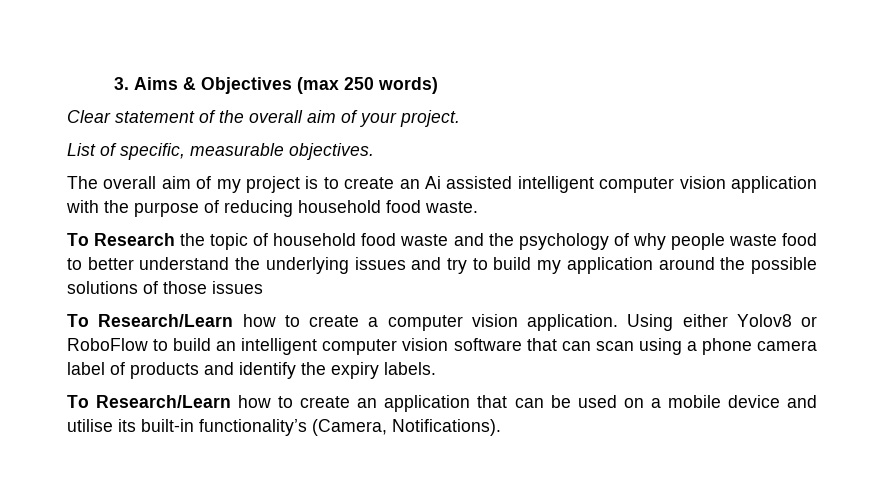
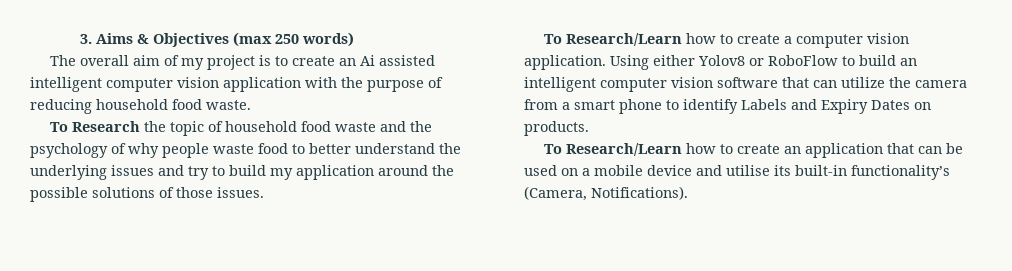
[67,110,460,127] [67,143,374,160] // Clear statement of the overall aim of your project. // List of specific, measurable objectives. -> (354, 39) none
[212,281,263,294] issues -> [217,187,264,198] issues.
[595,338,817,355] [67,362,436,379] scan using a phone camera label of products and identify the expiry labels. -> [841,77,967,88] [524,99,931,114] [524,121,589,136] utilize the camera from a smart phone to identify Labels and Expiry Dates on products.

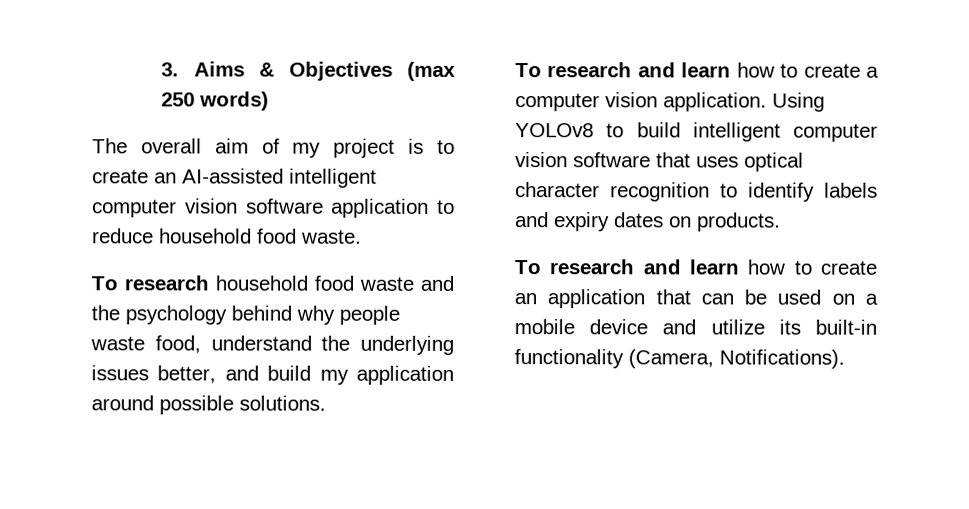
[360,55,436,66] [30,77,443,92] [30,99,92,114] Ai assisted intelligent computer vision application with the purpose of reducing -> [182,168,377,188] [92,198,455,218] [92,228,154,244] AI-assisted intelligent computer vision software application to reduce
[72,121,224,136] Research the topic of -> [124,275,209,291] research
[111,143,126,154] of -> [231,305,292,321] behind
[258,143,351,154] food to better -> [154,335,201,354] food,
[158,165,225,180] and try to -> [157,365,259,384] better, and
[432,165,454,176] [30,187,264,202] [544,33,683,46] the possible solutions of those issues. // To Research/Learn -> [159,395,326,415] [515,62,732,78] possible solutions. // To research and learn
[653,55,917,66] either Yolov8 or RoboFlow to build an -> [515,122,681,138] YOLOv8 to build
[813,77,967,88] [524,99,910,114] can utilize the camera from a smart phone to identify Labels and Expiry Dates -> [696,152,804,172] [515,182,878,202] [515,212,664,232] uses optical character recognition to identify labels and expiry dates
[566,143,683,156] Research/Learn -> [549,259,739,275] research and learn
[726,165,770,176] utilise -> [710,319,765,335] utilize
[851,165,950,180] functionality’s -> [514,349,624,369] functionality

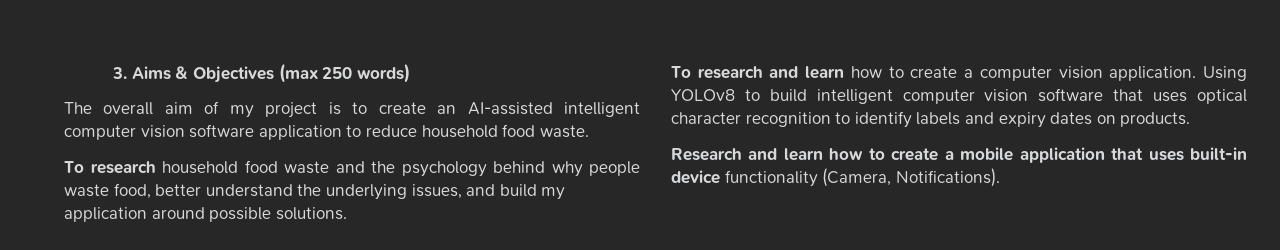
(201, 344) none -> [155,184,202,196] better
[91,365,217,384] issues better, -> [411,184,462,199] issues,
[514,259,877,275] [514,289,878,309] [514,319,877,335] To research and learn how to create an application that can be used on a mobile device and utilize its built-in -> [671,147,1247,163] [671,170,720,184] Research and learn how to create a mobile application that uses built-in device

